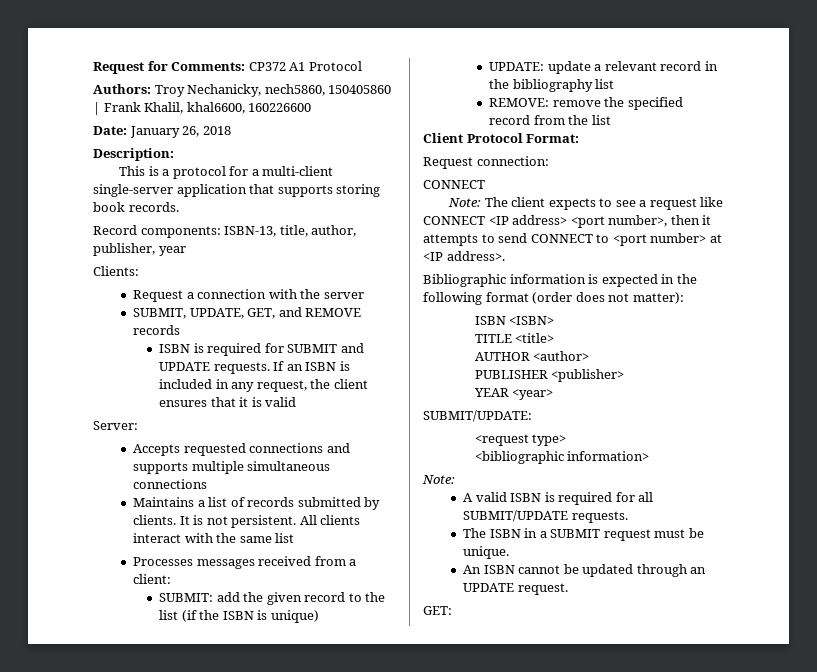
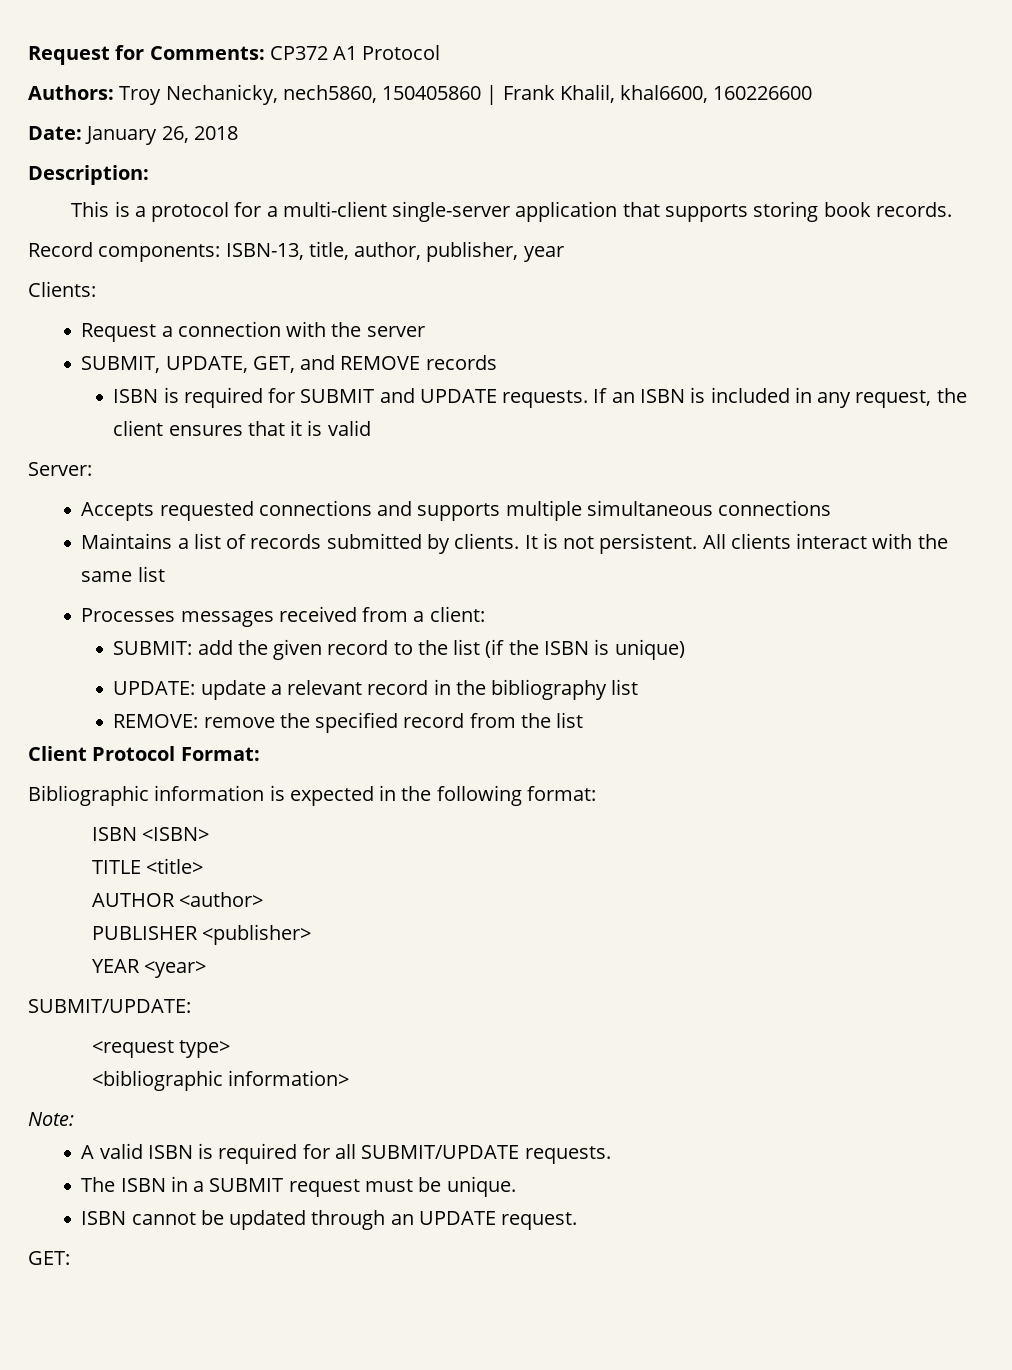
[423,156,549,169] [423,180,485,189] [448,197,724,210] [423,215,712,228] [423,233,722,246] [423,251,505,261] // Request connection: // CONNECT // Note: The client expects to see a request like CONNECT <IP address> <port number>, then it attempts to send CONNECT to <port number> at <IP address>. -> (260, 754) none
[485,292,684,304] format (order does not matter): -> [526,786,596,801] format:
[463,565,482,574] An -> (516, 1186) none

